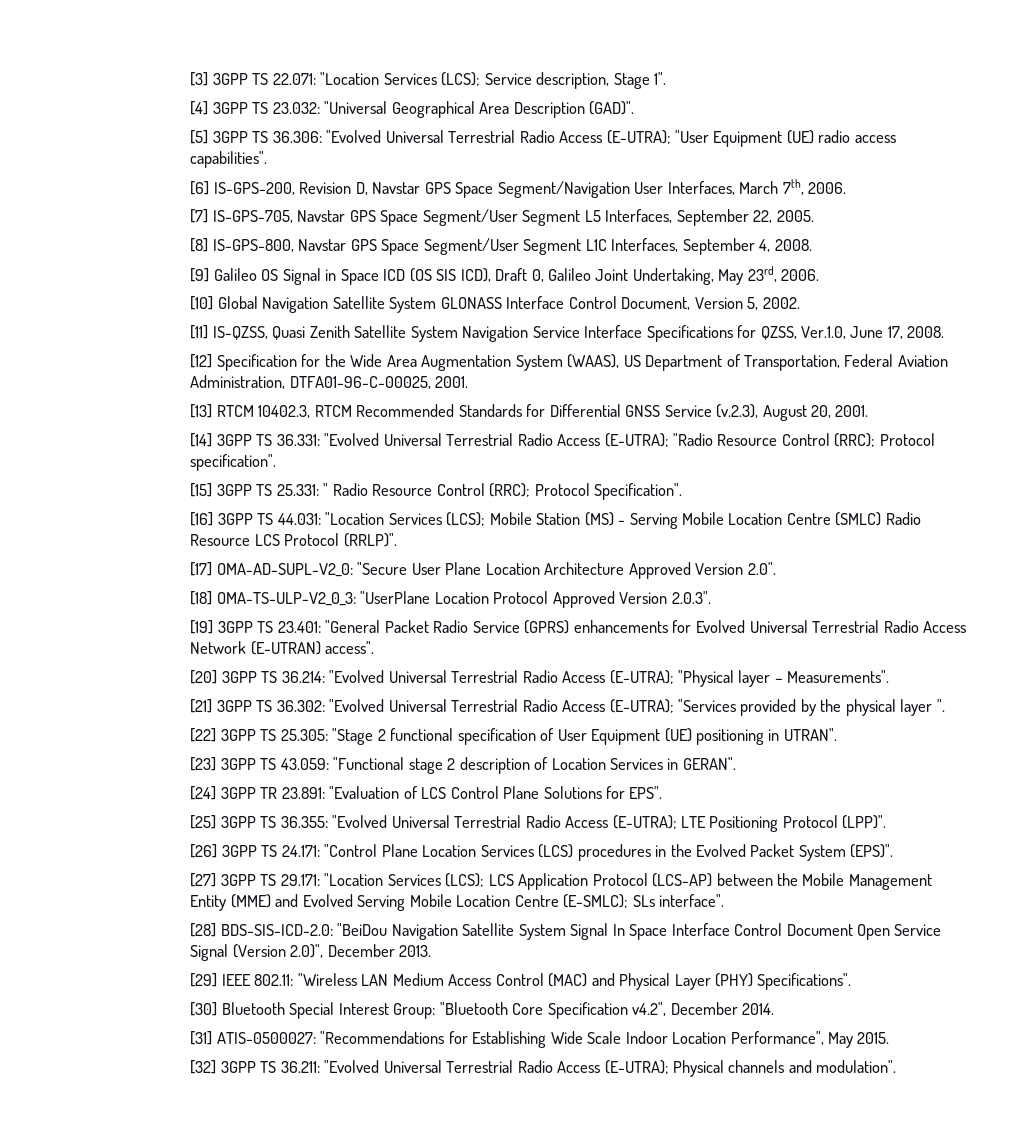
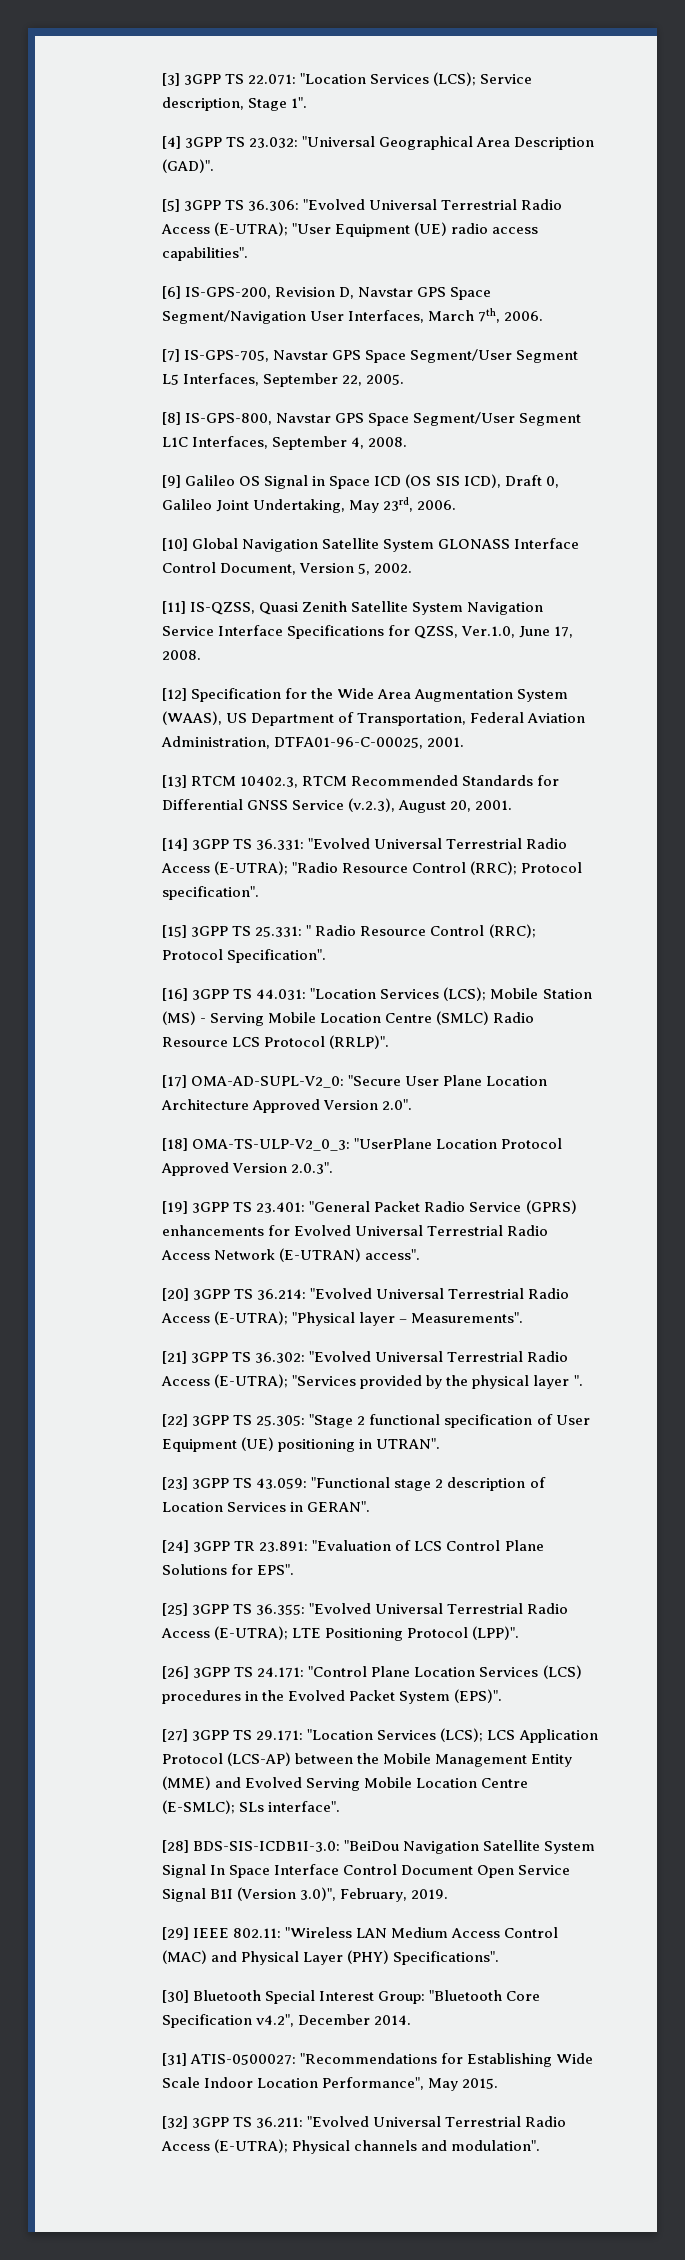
[220,924,333,936] BDS-SIS-ICD-2.0: -> [193,1841,341,1852] BDS-SIS-ICDB1I-3.0:
[232,944,432,958] (Version 2.0)", December 2013. -> [210,1887,449,1902] B1I (Version 3.0)", February, 2019.

